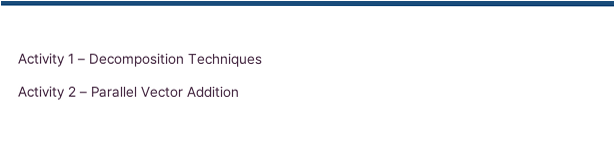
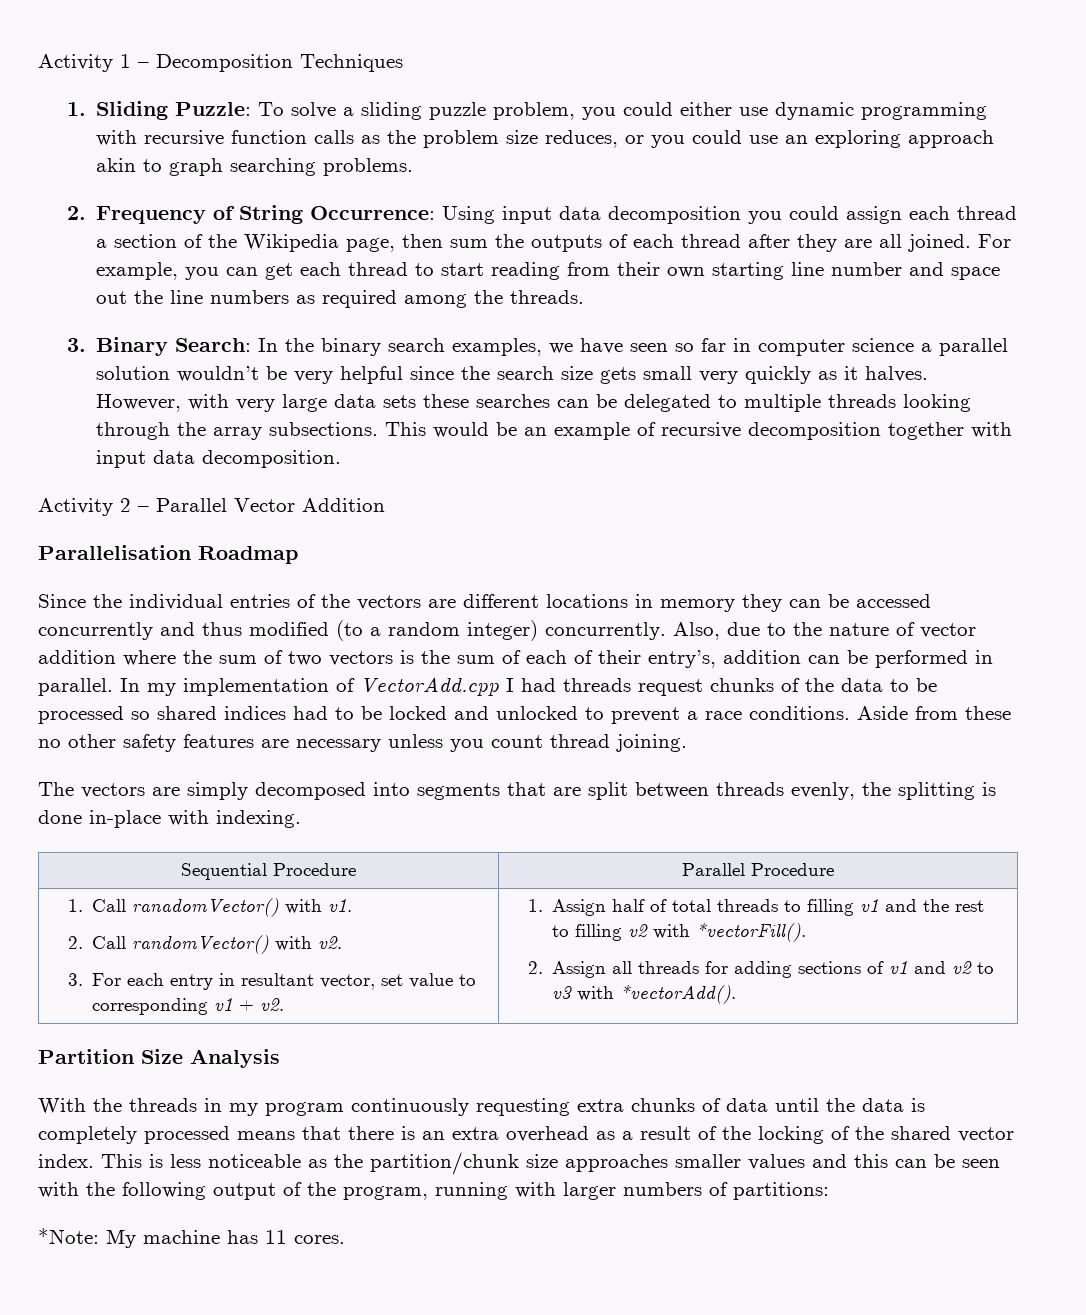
(263, 59) none -> [66,101,988,120] [96,130,995,148] [96,158,414,176] [66,205,1018,224] [96,234,1012,252] [96,262,1001,280] [96,290,585,308] [66,337,1009,356] [96,366,929,384] [96,394,972,412] [96,422,1013,440] [96,450,342,468] // 1. Sliding Puzzle: To solve a sliding puzzle problem, you could either use dynamic programming with recursive function calls as the problem size reduces, or you could use an exploring approach akin to graph searching problems. // 2. Frequency of String Occurrence: Using input data decomposition you could assign each thread a section of the Wikipedia page, then sum the outputs of each thread after they are all joined. For example, you can get each thread to start reading from their own starting line number and space out the line numbers as required among the threads. // 3. Binary Search: In the binary search examples, we have seen so far in computer science a parallel solution wouldn’t be very helpful since the search size gets small very quickly as it halves. However, with very large data sets these searches can be delegated to multiple threads looking through the array subsections. This would be an example of recursive decomposition together with input data decomposition.
(239, 91) none -> [38,545,298,564] [38,594,931,612] [38,620,976,641] [38,650,993,668] [38,677,937,696] [38,706,1011,724] [38,734,687,752] [38,782,996,800] [38,810,301,828] [181,863,356,880] [682,863,834,876] [67,898,353,917] [67,935,343,954] [67,973,477,990] [92,998,285,1015] [527,899,985,916] [552,923,807,942] [527,961,995,978] [552,985,737,1004] [38,1049,280,1068] [38,1098,925,1116] [38,1126,1014,1144] [38,1152,1000,1175] [38,1182,829,1200] [38,1228,345,1248] // Parallelisation Roadmap // Since the individual entries of the vectors are different locations in memory they can be accessed concurrently and thus modified (to a random integer) concurrently. Also, due to the nature of vector addition where the sum of two vectors is the sum of each of their entry’s, addition can be performed in parallel. In my implementation of VectorAdd.cpp I had threads request chunks of the data to be processed so shared indices had to be locked and unlocked to prevent a race conditions. Aside from these no other safety features are necessary unless you count thread joining. // The vectors are simply decomposed into segments that are split between threads evenly, the splitting is done in-place with indexing. // Sequential Procedure | Parallel Procedure // 1. Call ranadomVector() with v1. // 2. Call randomVector() with v2. // 3. For each entry in resultant vector, set value to corresponding v1 + v2. | 1. Assign half of total threads to filling v1 and the rest to filling v2 with *vectorFill(). // 2. Assign all threads for adding sections of v1 and v2 to v3 with *vectorAdd(). // Partition Size Analysis // With the threads in my program continuously requesting extra chunks of data until the data is completely processed means that there is an extra overhead as a result of the locking of the shared vector index. This is less noticeable as the partition/chunk size approaches smaller values and this can be seen with the following output of the program, running with larger numbers of partitions: // *Note: My machine has 11 cores.

